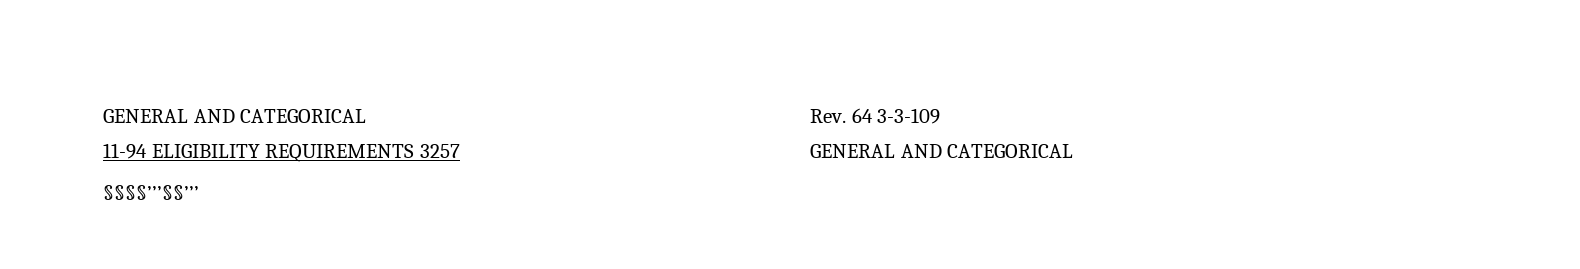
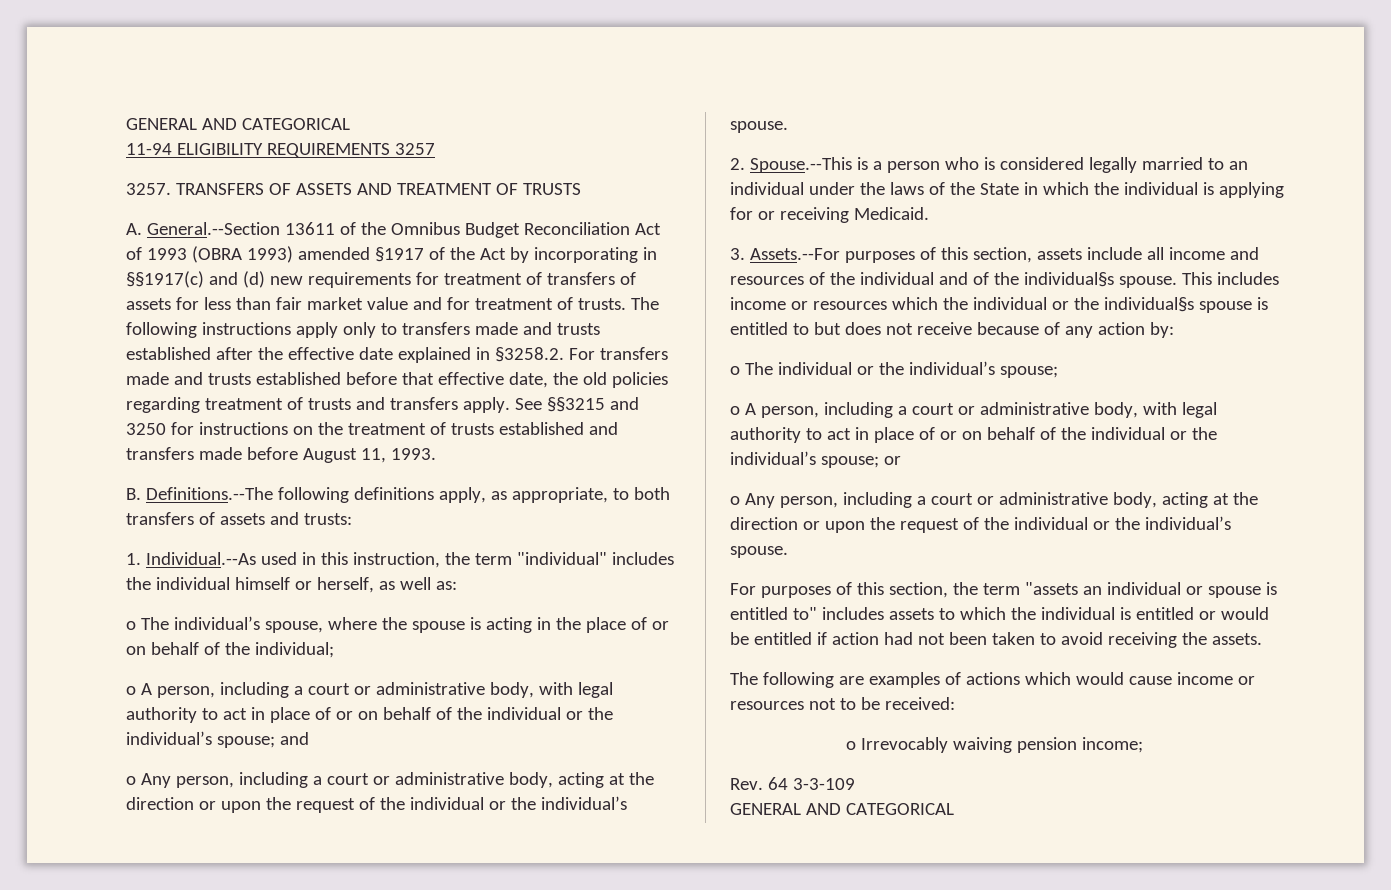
[103,185,199,200] §§§§’’’§§’’’ -> [126,183,581,195] [126,222,661,238] [126,246,657,263] [126,271,636,288] [126,297,659,310] [126,322,600,338] [126,347,668,363] [126,372,668,388] [126,397,639,413] [126,422,618,435] [126,447,436,463] [126,487,670,503] [126,512,352,525] [126,552,674,568] [126,577,457,593] [126,616,669,633] [126,642,334,658] [126,682,613,698] [126,707,613,723] [126,731,309,748] [126,772,654,788] [126,796,627,813] [730,121,788,133] [730,157,1248,173] [730,182,1284,198] [730,207,929,223] [730,247,1259,263] [730,272,1279,288] [730,297,1268,313] [730,322,1174,338] [730,361,1058,378] [730,402,1217,418] [730,427,1217,443] [730,451,901,468] [730,492,1258,508] [730,516,1231,533] [730,546,788,558] [730,582,1277,598] [730,607,1269,620] [730,632,1262,648] [730,672,1255,688] [730,697,955,710] [845,737,1143,753] 3257. TRANSFERS OF ASSETS AND TREATMENT OF TRUSTS // A. General.--Section 13611 of the Omnibus Budget Reconciliation Act of 1993 (OBRA 1993) amended §1917 of the Act by incorporating in §§1917(c) and (d) new requirements for treatment of transfers of assets for less than fair market value and for treatment of trusts. The following instructions apply only to transfers made and trusts established after the effective date explained in §3258.2. For transfers made and trusts established before that effective date, the old policies regarding treatment of trusts and transfers apply. See §§3215 and 3250 for instructions on the treatment of trusts established and transfers made before August 11, 1993. // B. Definitions.--The following definitions apply, as appropriate, to both transfers of assets and trusts: // 1. Individual.--As used in this instruction, the term "individual" includes the individual himself or herself, as well as: // o The individual’s spouse, where the spouse is acting in the place of or on behalf of the individual; // o A person, including a court or administrative body, with legal authority to act in place of or on behalf of the individual or the individual’s spouse; and // o Any person, including a court or administrative body, acting at the direction or upon the request of the individual or the individual’s spouse. // 2. Spouse.--This is a person who is considered legally married to an individual under the laws of the State in which the individual is applying for or receiving Medicaid. // 3. Assets.--For purposes of this section, assets include all income and resources of the individual and of the individual§s spouse. This includes income or resources which the individual or the individual§s spouse is entitled to but does not receive because of any action by: // o The individual or the individual’s spouse; // o A person, including a court or administrative body, with legal authority to act in place of or on behalf of the individual or the individual’s spouse; or // o Any person, including a court or administrative body, acting at the direction or upon the request of the individual or the individual’s spouse. // For purposes of this section, the term "assets an individual or spouse is entitled to" includes assets to which the individual is entitled or would be entitled if action had not been taken to avoid receiving the assets. // The following are examples of actions which would cause income or resources not to be received: // o Irrevocably waiving pension income;

